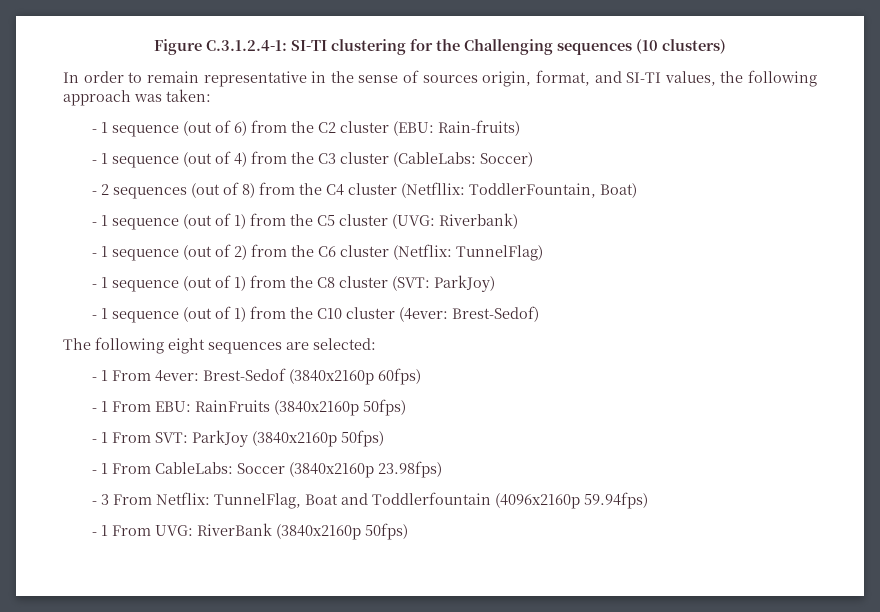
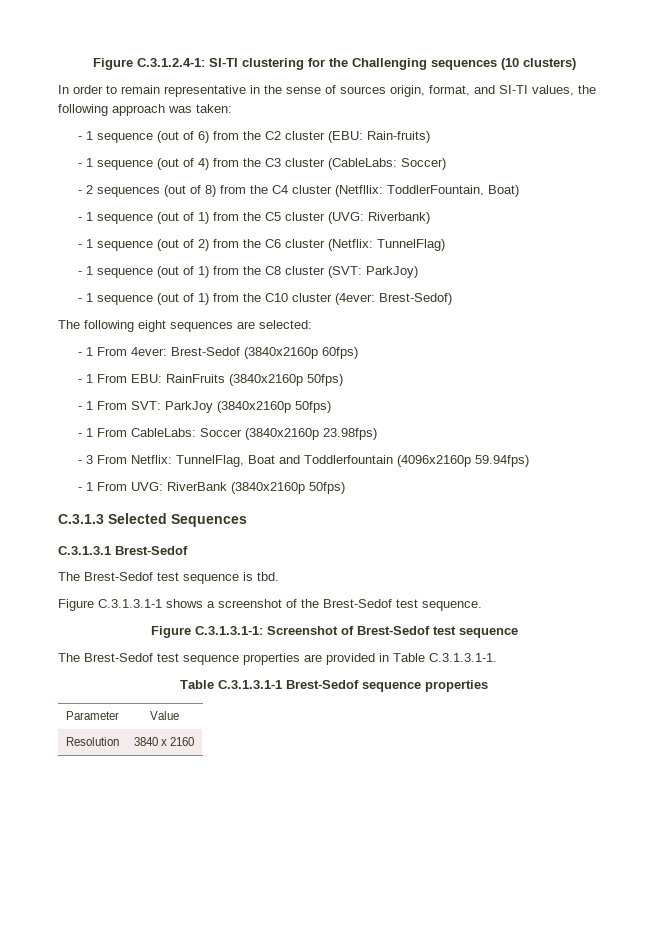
(408, 531) none -> [58,513,247,527] [58,546,188,555] [58,572,279,584] [58,599,482,611] [150,626,518,638] [58,653,497,665] [180,680,488,692] [65,711,119,720] [149,711,179,720] [65,737,119,746] [133,737,195,746] // C.3.1.3 Selected Sequences // C.3.1.3.1 Brest-Sedof // The Brest-Sedof test sequence is tbd. // Figure C.3.1.3.1-1 shows a screenshot of the Brest-Sedof test sequence. // Figure C.3.1.3.1-1: Screenshot of Brest-Sedof test sequence // The Brest-Sedof test sequence properties are provided in Table C.3.1.3.1-1. // Table C.3.1.3.1-1 Brest-Sedof sequence properties // Parameter | Value // Resolution | 3840 x 2160

